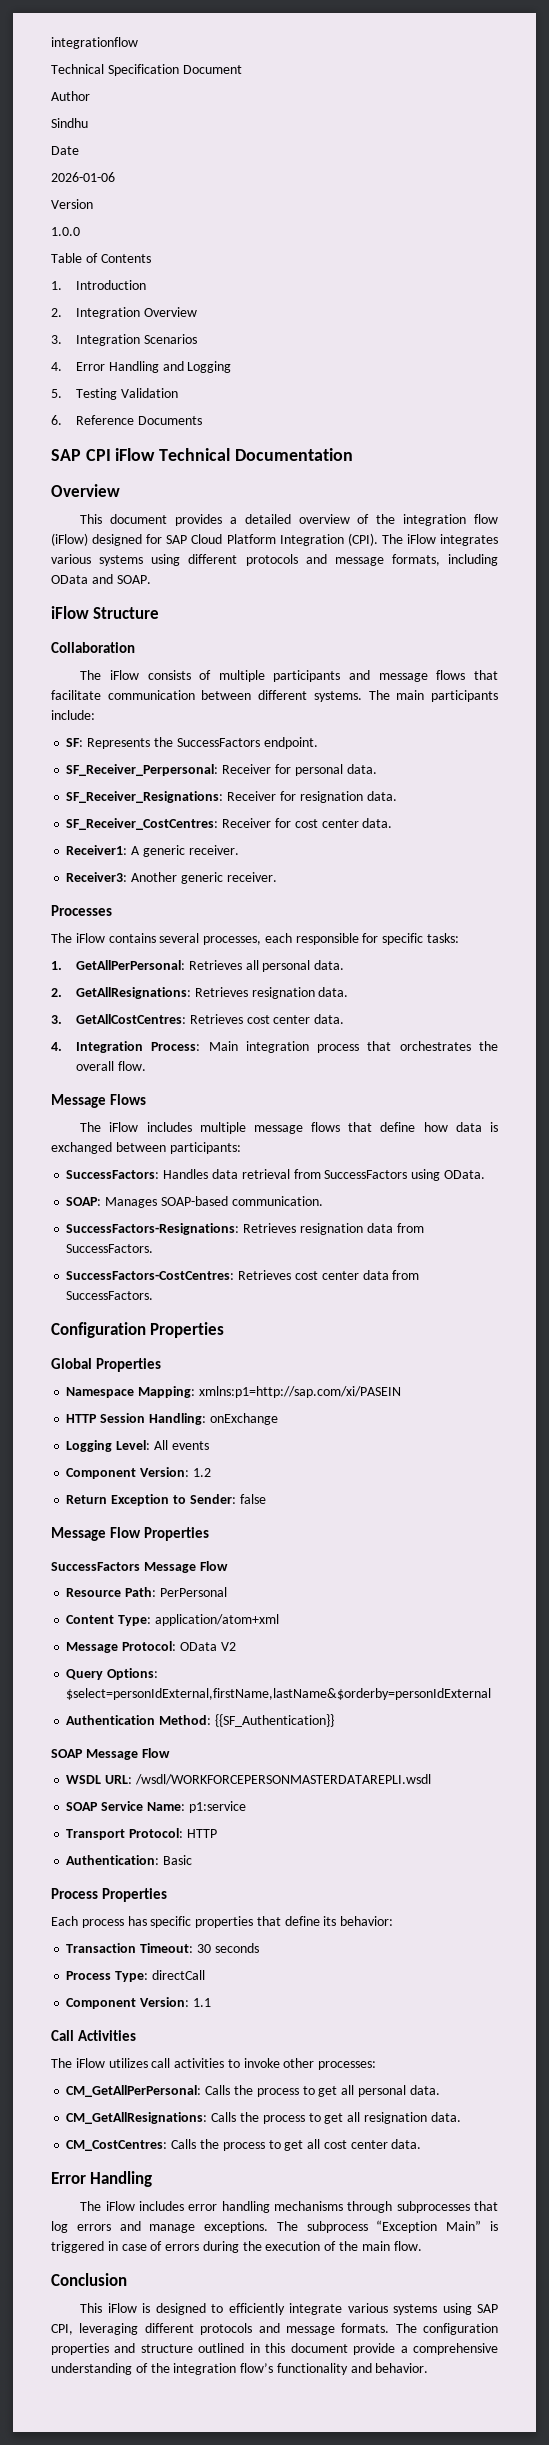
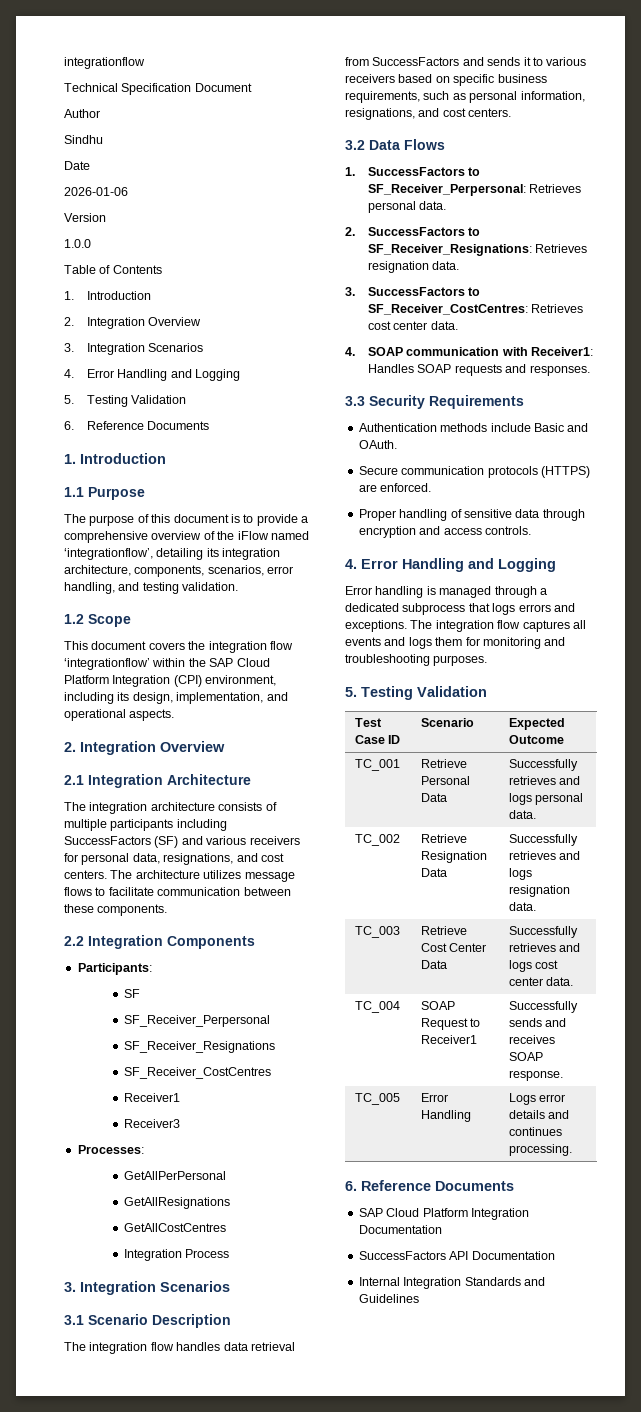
[51,448,353,461] [51,484,120,497] [80,514,499,526] [51,533,499,546] [51,554,498,566] [51,574,151,584] [51,606,160,619] [51,642,135,653] [80,670,139,680] SAP CPI iFlow Technical Documentation // Overview // This document provides a detailed overview of the integration flow (iFlow) designed for SAP Cloud Platform Integration (CPI). The iFlow integrates various systems using different protocols and message formats, including OData and SOAP. // iFlow Structure // Collaboration // The iFlow -> [64,453,166,464] [64,487,145,500] [64,514,308,526] [64,531,309,543] [64,548,281,560] [64,565,294,577] [64,582,239,594] [64,614,131,627] [64,641,293,653] [64,658,270,670] [64,675,277,687] [64,692,288,704] [64,709,175,721] [64,741,225,755] [64,774,251,788] [64,802,215,814] 1. Introduction // 1.1 Purpose // The purpose of this document is to provide a comprehensive overview of the iFlow named ‘integrationflow’, detailing its integration architecture, components, scenarios, error handling, and testing validation. // 1.2 Scope // This document covers the integration flow ‘integrationflow’ within the SAP Cloud Platform Integration (CPI) environment, including its design, implementation, and operational aspects. // 2. Integration Overview // 2.1 Integration Architecture // The integration architecture
[349,670,499,682] and message flows that -> [176,819,227,831] [64,836,300,848] [64,853,284,865] [64,870,295,882] [64,887,106,896] including SuccessFactors (SF) and various receivers for personal data, resignations, and cost centers. The architecture utilizes message flows to
[258,690,499,702] [51,710,95,720] [66,737,318,749] [66,764,377,776] [66,791,397,803] [66,818,393,830] [66,845,239,857] [66,872,277,884] [51,905,112,916] [51,933,460,945] [51,960,259,970] different systems. The main participants include: // SF: Represents the SuccessFactors endpoint. // SF_Receiver_Perpersonal: Receiver for personal data. // SF_Receiver_Resignations: Receiver for resignation data. // SF_Receiver_CostCentres: Receiver for cost center data. // Receiver1: A generic receiver. // Receiver3: Another generic receiver. // Processes // The iFlow contains several processes, each responsible for specific tasks: // 1. GetAllPerPersonal: Retrieves all -> [64,904,168,916] [64,935,255,949] [77,963,152,975] [123,989,140,998] [123,1015,270,1027] [123,1041,275,1053] [123,1067,271,1079] [123,1093,180,1102] [123,1119,180,1128] [77,1145,144,1154] [123,1171,226,1180] [123,1197,230,1209] [123,1223,226,1232] [123,1249,230,1261] [64,1281,230,1295] [64,1314,231,1328] [64,1342,295,1354] [345,57,587,66] [345,74,547,86] [345,91,585,103] [345,108,512,120] [345,139,445,150] [345,167,481,176] [368,184,582,196] these components. // 2.2 Integration Components // Participants: // SF // SF_Receiver_Perpersonal // SF_Receiver_Resignations // SF_Receiver_CostCentres // Receiver1 // Receiver3 // Processes: // GetAllPerPersonal // GetAllResignations // GetAllCostCentres // Integration Process // 3. Integration Scenarios // 3.1 Scenario Description // The integration flow handles data retrieval from SuccessFactors and sends it to various receivers based on specific business requirements, such as personal information, resignations, and cost centers. // 3.2 Data Flows // 1. SuccessFactors to SF_Receiver_Perpersonal: Retrieves
[75,987,191,999] GetAllResignations: -> [368,227,481,236] [368,244,533,256] SuccessFactors to SF_Receiver_Resignations:
[75,1014,186,1024] GetAllCostCentres: -> [368,287,481,296] [368,304,529,315] SuccessFactors to SF_Receiver_CostCentres:
[75,1041,498,1053] [75,1061,146,1071] [51,1094,147,1108] [80,1122,499,1134] [51,1142,241,1154] [66,1169,485,1181] [66,1196,323,1208] [66,1223,424,1235] [66,1244,154,1253] [66,1270,420,1280] [66,1291,154,1300] [51,1322,225,1338] [51,1358,162,1372] [66,1386,401,1398] [66,1413,278,1425] [66,1440,209,1452] [66,1467,211,1479] [66,1494,266,1506] [51,1527,210,1541] [51,1561,228,1573] [66,1587,227,1597] [66,1614,279,1626] [66,1641,236,1653] [66,1668,159,1680] [66,1688,492,1700] [66,1714,334,1727] [51,1748,170,1760] [66,1774,431,1785] [66,1801,246,1813] [66,1828,217,1840] [66,1855,193,1865] [51,1888,168,1902] [51,1916,394,1928] [66,1943,259,1953] [66,1970,205,1982] [66,1997,211,2009] [51,2030,137,2041] [51,2058,377,2070] [66,2085,440,2097] [66,2112,461,2124] [66,2139,422,2151] [51,2171,153,2187] [80,2201,498,2213] [51,2220,498,2233] [51,2241,422,2253] [51,2273,127,2286] [80,2303,498,2315] [51,2323,498,2335] [51,2343,499,2355] [51,2363,429,2375] Integration Process: Main integration process that orchestrates the overall flow. // Message Flows // The iFlow includes multiple message flows that define how data is exchanged between participants: // SuccessFactors: Handles data retrieval from SuccessFactors using OData. // SOAP: Manages SOAP-based communication. // SuccessFactors-Resignations: Retrieves resignation data from SuccessFactors. // SuccessFactors-CostCentres: Retrieves cost center data from SuccessFactors. // Configuration Properties // Global Properties // Namespace Mapping: xmlns:p1=http://sap.com/xi/PASEIN // HTTP Session Handling: onExchange // Logging Level: All events // Component Version: 1.2 // Return Exception to Sender: false // Message Flow Properties // SuccessFactors Message Flow // Resource Path: PerPersonal // Content Type: application/atom+xml // Message Protocol: OData V2 // Query Options: $select=personIdExternal,firstName,lastName&$orderby=personIdExternal // Authentication Method: {{SF_Authentication}} // SOAP Message Flow // WSDL URL: /wsdl/WORKFORCEPERSONMASTERDATAREPLI.wsdl // SOAP Service Name: p1:service // Transport Protocol: HTTP // Authentication: Basic // Process Properties // Each process has specific properties that define its behavior: // Transaction Timeout: 30 seconds // Process Type: directCall // Component Version: 1.1 // Call Activities // The iFlow utilizes call activities to invoke other processes: // CM_GetAllPerPersonal: Calls the process to get all personal data. // CM_GetAllResignations: Calls the process to get all resignation data. // CM_CostCentres: Calls the process to get all cost center data. // Error Handling // The iFlow includes error handling mechanisms through subprocesses that log errors and manage exceptions. The subprocess “Exception Main” is triggered in case of errors during the execution of the main flow. // Conclusion // This iFlow is designed to efficiently integrate various systems using SAP CPI, leveraging different protocols and message formats. The configuration properties and structure outlined in this document provide a comprehensive understanding of the integration flow’s functionality and behavior. -> [368,347,594,356] [368,364,590,376] [345,395,524,409] [358,423,589,432] [358,440,397,449] [358,466,590,478] [358,483,432,492] [358,509,585,521] [358,526,531,538] [345,558,556,572] [345,586,547,598] [345,603,575,615] [345,620,586,632] [345,637,566,649] [345,654,488,666] [345,686,487,700] [354,718,382,727] [354,735,401,744] [420,718,474,727] [508,718,565,730] [508,735,564,744] [354,759,400,771] [420,759,467,768] [420,776,470,785] [420,793,447,802] [508,759,578,771] [508,776,581,785] [508,793,584,805] [508,810,536,819] [354,834,400,846] [420,834,467,843] [420,851,487,863] [420,868,447,877] [508,834,578,846] [508,851,581,860] [508,868,532,880] [508,885,570,897] [508,902,536,911] [354,926,400,938] [420,926,467,935] [420,943,487,952] [420,960,447,969] [508,926,578,938] [508,943,581,952] [508,960,559,972] [508,977,574,986] [354,1001,400,1013] [420,1001,455,1010] [420,1018,481,1030] [420,1035,477,1044] [508,1001,578,1013] [508,1018,567,1027] [508,1035,555,1044] [508,1052,543,1061] [508,1070,563,1081] [354,1093,400,1105] [420,1093,448,1102] [420,1110,471,1122] [508,1093,566,1105] [508,1110,570,1119] [508,1127,562,1136] [508,1144,572,1156] [345,1180,514,1191] [358,1208,529,1220] [358,1225,442,1234] [358,1251,555,1260] [358,1277,545,1289] [358,1294,419,1303] SOAP communication with Receiver1: Handles SOAP requests and responses. // 3.3 Security Requirements // Authentication methods include Basic and OAuth. // Secure communication protocols (HTTPS) are enforced. // Proper handling of sensitive data through encryption and access controls. // 4. Error Handling and Logging // Error handling is managed through a dedicated subprocess that logs errors and exceptions. The integration flow captures all events and logs them for monitoring and troubleshooting purposes. // 5. Testing Validation // Test Case ID | Scenario | Expected Outcome // TC_001 | Retrieve Personal Data | Successfully retrieves and logs personal data. // TC_002 | Retrieve Resignation Data | Successfully retrieves and logs resignation data. // TC_003 | Retrieve Cost Center Data | Successfully retrieves and logs cost center data. // TC_004 | SOAP Request to Receiver1 | Successfully sends and receives SOAP response. // TC_005 | Error Handling | Logs error details and continues processing. // 6. Reference Documents // SAP Cloud Platform Integration Documentation // SuccessFactors API Documentation // Internal Integration Standards and Guidelines

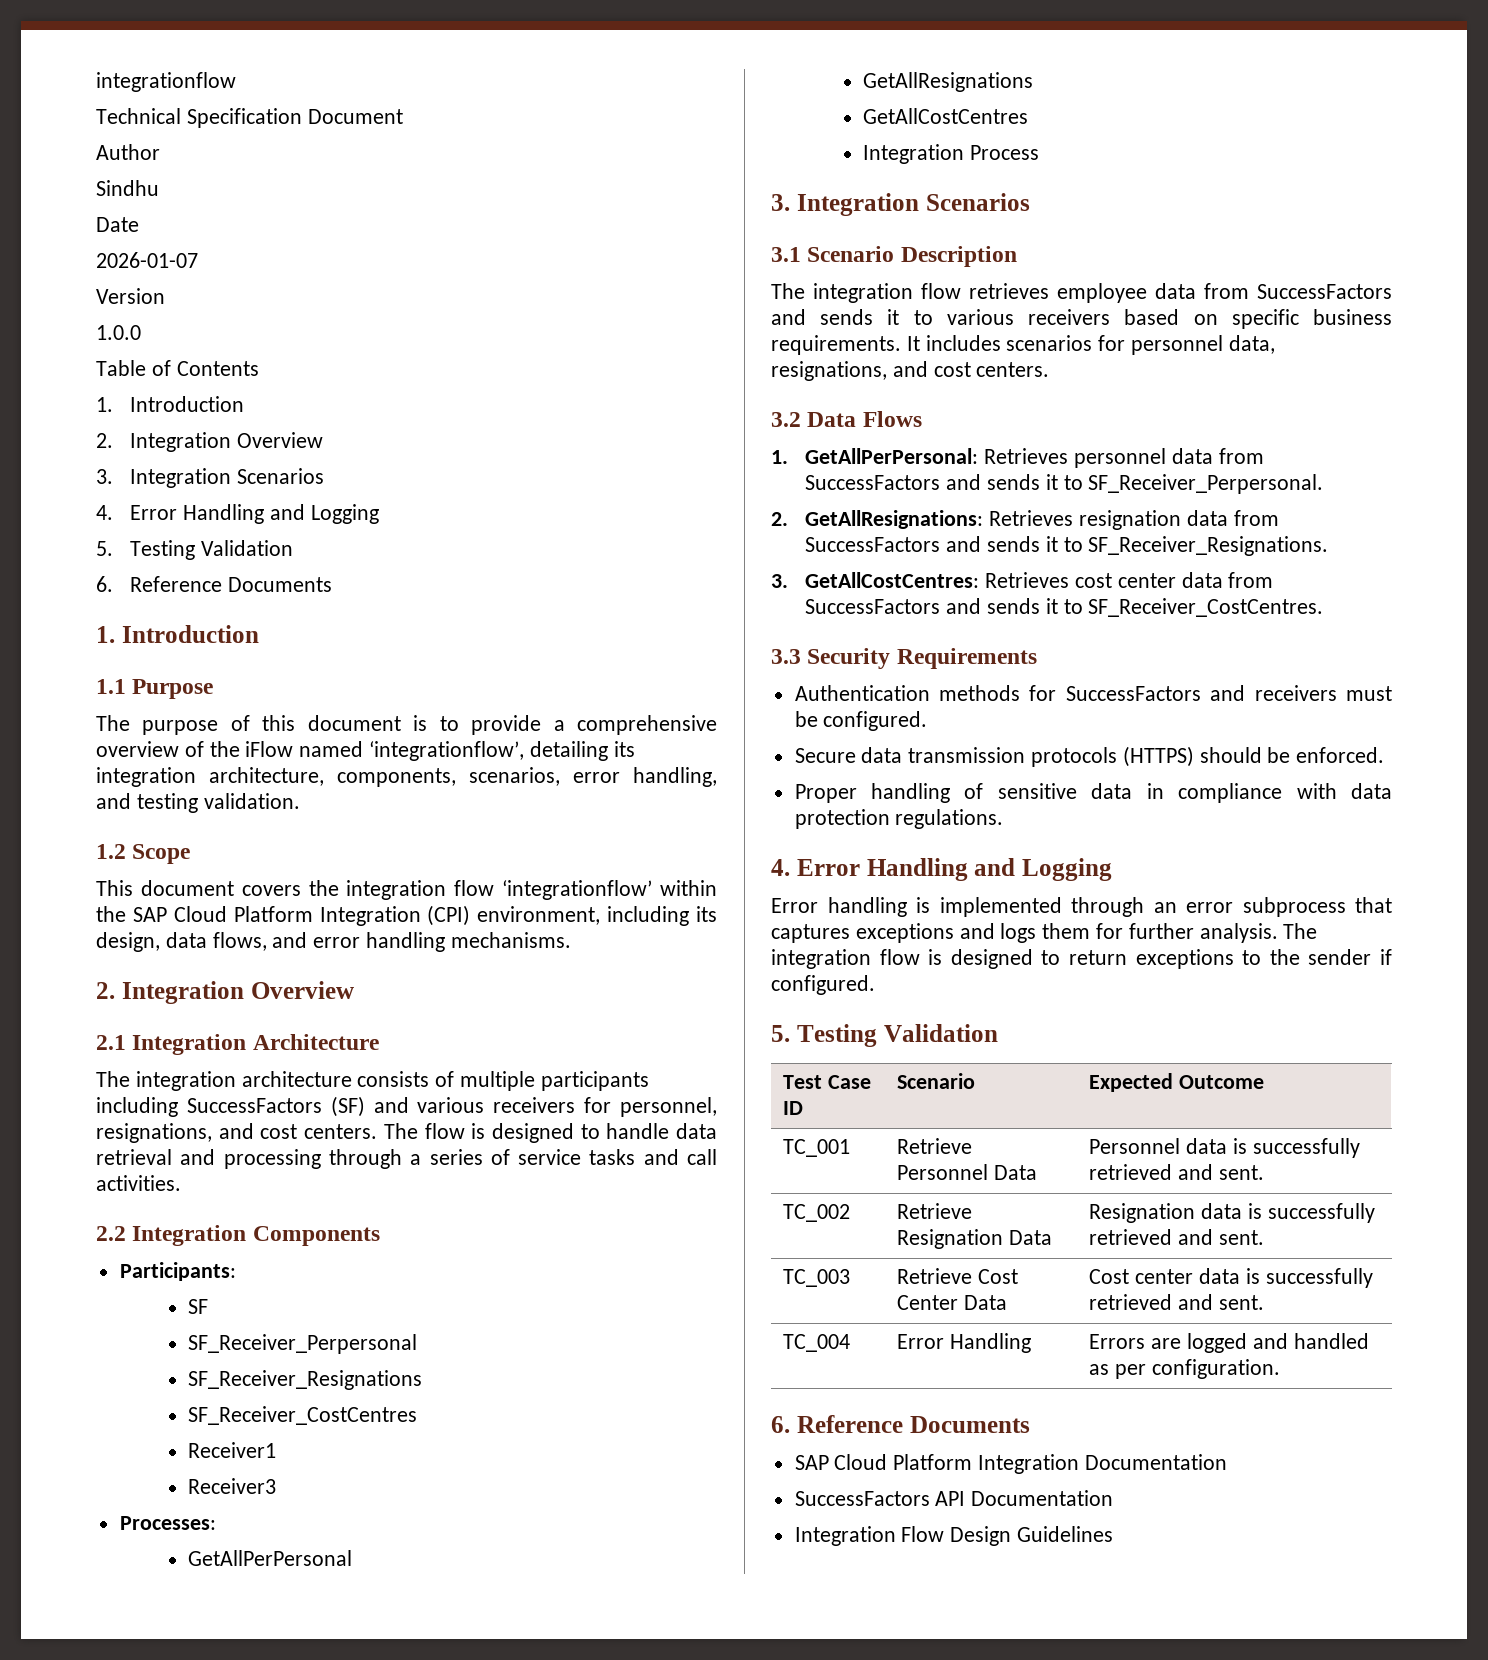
[64,187,128,196] 2026-01-06 -> [96,252,198,268] 2026-01-07
[176,692,288,704] [64,709,175,721] implementation, and operational aspects. -> [165,932,571,952] data flows, and error handling mechanisms.
[81,853,160,865] personal data, -> [620,1097,717,1117] personnel,
[135,870,295,882] [64,887,291,896] [64,904,168,916] architecture utilizes message flows to facilitate communication between these components. -> [424,1123,717,1143] [96,1149,717,1169] [96,1175,181,1191] flow is designed to handle data retrieval and processing through a series of service tasks and call activities.
[176,1342,295,1351] handles data retrieval -> [969,283,1196,303] retrieves employee data
[345,91,585,103] requirements, such as personal information, -> [771,335,1275,355] requirements. It includes scenarios for personnel data,
[368,167,481,176] [368,184,582,196] [368,201,447,213] [345,227,481,236] [368,244,588,256] [368,261,460,273] [345,287,481,296] [368,304,584,315] [368,321,458,330] [345,347,594,356] [368,364,590,376] SuccessFactors to SF_Receiver_Perpersonal: Retrieves personal data. // 2. SuccessFactors to SF_Receiver_Resignations: Retrieves resignation data. // 3. SuccessFactors to SF_Receiver_CostCentres: Retrieves cost center data. // 4. SOAP communication with Receiver1: Handles SOAP requests and responses. -> [805,448,1264,468] [805,474,1324,494] [771,510,1279,530] [805,536,1329,556] [771,572,1274,588] [805,598,1324,617] GetAllPerPersonal: Retrieves personnel data from SuccessFactors and sends it to SF_Receiver_Perpersonal. // 2. GetAllResignations: Retrieves resignation data from SuccessFactors and sends it to SF_Receiver_Resignations. // 3. GetAllCostCentres: Retrieves cost center data from SuccessFactors and sends it to SF_Receiver_CostCentres.
[490,423,589,432] [358,440,397,449] [358,466,590,478] [358,484,377,492] include Basic and OAuth. // Secure communication protocols (HTTPS) are -> [1029,685,1392,701] [794,711,928,731] [794,746,1291,767] for SuccessFactors and receivers must be configured. // Secure data transmission protocols (HTTPS) should be
[542,509,585,521] [358,526,531,538] through encryption and access controls. -> [1146,783,1392,803] [794,809,1004,829] in compliance with data protection regulations.
[439,586,547,598] [345,603,575,615] [345,620,586,632] [345,637,566,649] [345,654,488,666] managed through a dedicated subprocess that logs errors and exceptions. The integration flow captures all events and logs them for monitoring and troubleshooting purposes. -> [939,897,1392,917] [771,923,1318,943] [771,949,1392,969] [771,975,875,995] implemented through an error subprocess that captures exceptions and logs them for further analysis. The integration flow is designed to return exceptions to the sender if configured.
[420,776,470,785] [420,793,447,802] [508,759,578,771] [508,776,581,785] [508,793,584,805] [508,810,536,819] [354,834,400,846] [420,834,467,843] [420,851,487,863] [420,868,447,877] [508,834,578,846] [508,851,581,860] [508,868,532,880] [508,885,570,897] [508,902,536,911] Personal Data | Successfully retrieves and logs personal data. // TC_002 | Retrieve Resignation Data | Successfully retrieves and logs resignation data. -> [897,1164,1038,1180] [1089,1138,1360,1158] [1089,1164,1264,1180] [783,1204,851,1222] [897,1203,973,1219] [897,1229,1053,1249] [1089,1203,1375,1223] [1089,1229,1264,1245] Personnel Data | Personnel data is successfully retrieved and sent. // TC_002 | Retrieve Resignation Data | Resignation data is successfully retrieved and sent.
[508,926,578,938] [508,943,581,952] [508,960,559,972] [508,977,574,986] [354,1001,400,1013] [420,1001,455,1010] [420,1018,481,1030] [420,1035,477,1044] [508,1001,578,1013] [508,1018,567,1027] [508,1035,555,1044] [508,1052,543,1061] [508,1070,563,1081] [354,1093,400,1105] [420,1093,448,1102] [420,1110,471,1122] [508,1093,566,1105] [508,1110,570,1119] [508,1127,562,1136] [508,1144,572,1156] Successfully retrieves and logs cost center data. // TC_004 | SOAP Request to Receiver1 | Successfully sends and receives SOAP response. // TC_005 | Error Handling | Logs error details and continues processing. -> [1089,1268,1373,1288] [1089,1294,1264,1310] [783,1334,851,1352] [897,1333,1032,1353] [1089,1333,1369,1353] [1089,1359,1280,1379] Cost center data is successfully retrieved and sent. // TC_004 | Error Handling | Errors are logged and handled as per configuration.
[358,1277,545,1289] Internal Integration Standards and -> [794,1526,1012,1546] Integration Flow Design

